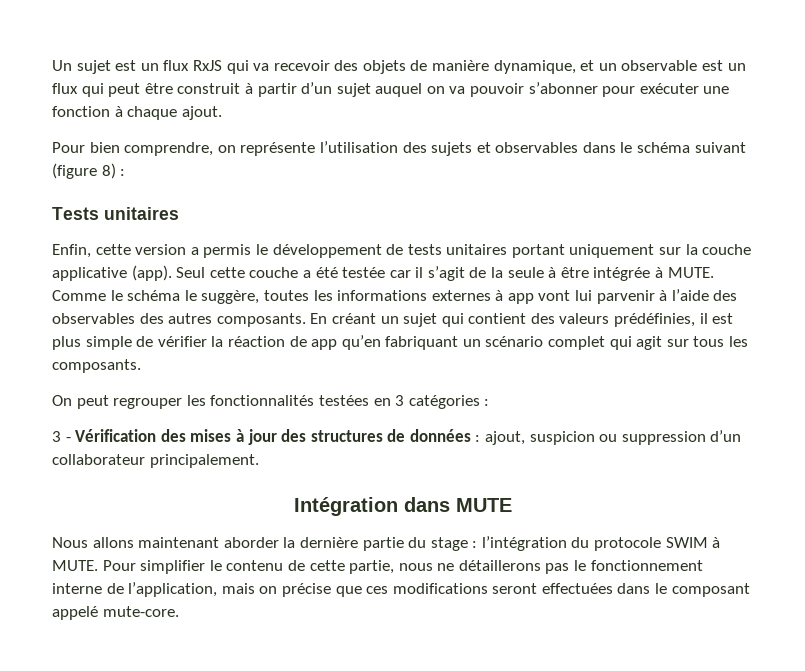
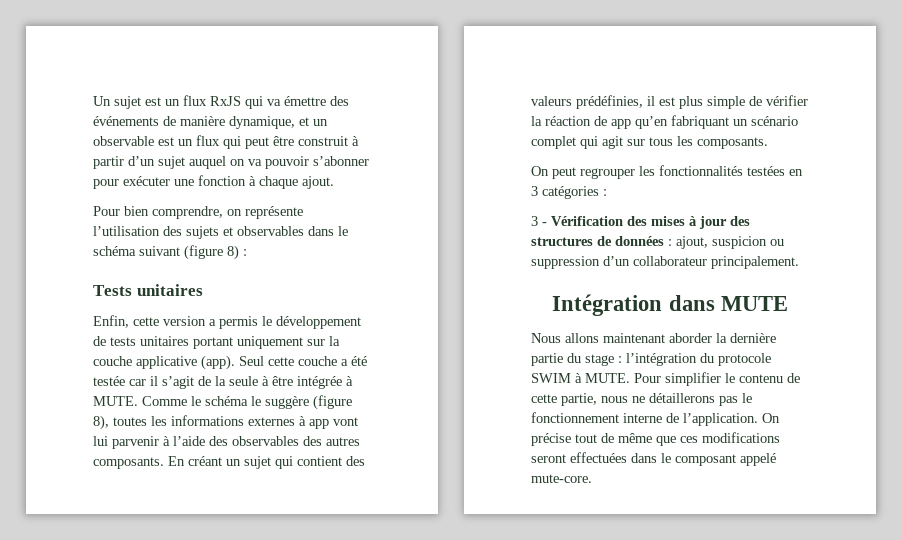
[273,60,406,74] recevoir des objets -> [284,96,349,106] [93,116,159,126] émettre des événements
[201,290,260,304] suggère, -> [265,395,352,410] [93,415,109,430] suggère (figure 8),
[128,582,331,597] l’application, mais on précise -> [683,413,780,426] [531,433,652,446] l’application. On précise tout de même

